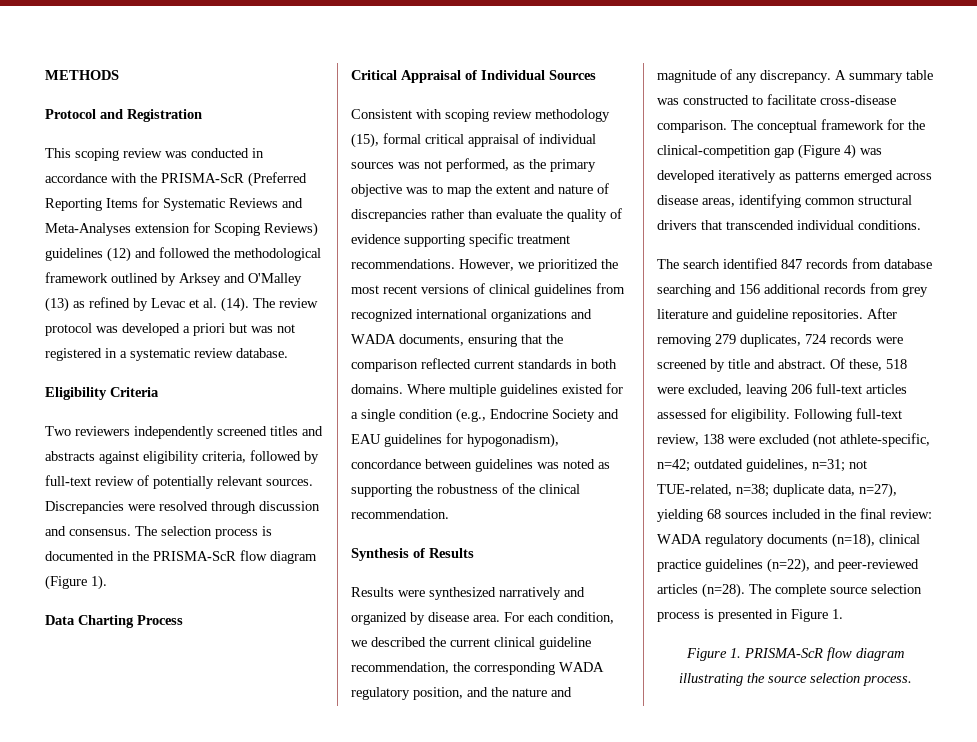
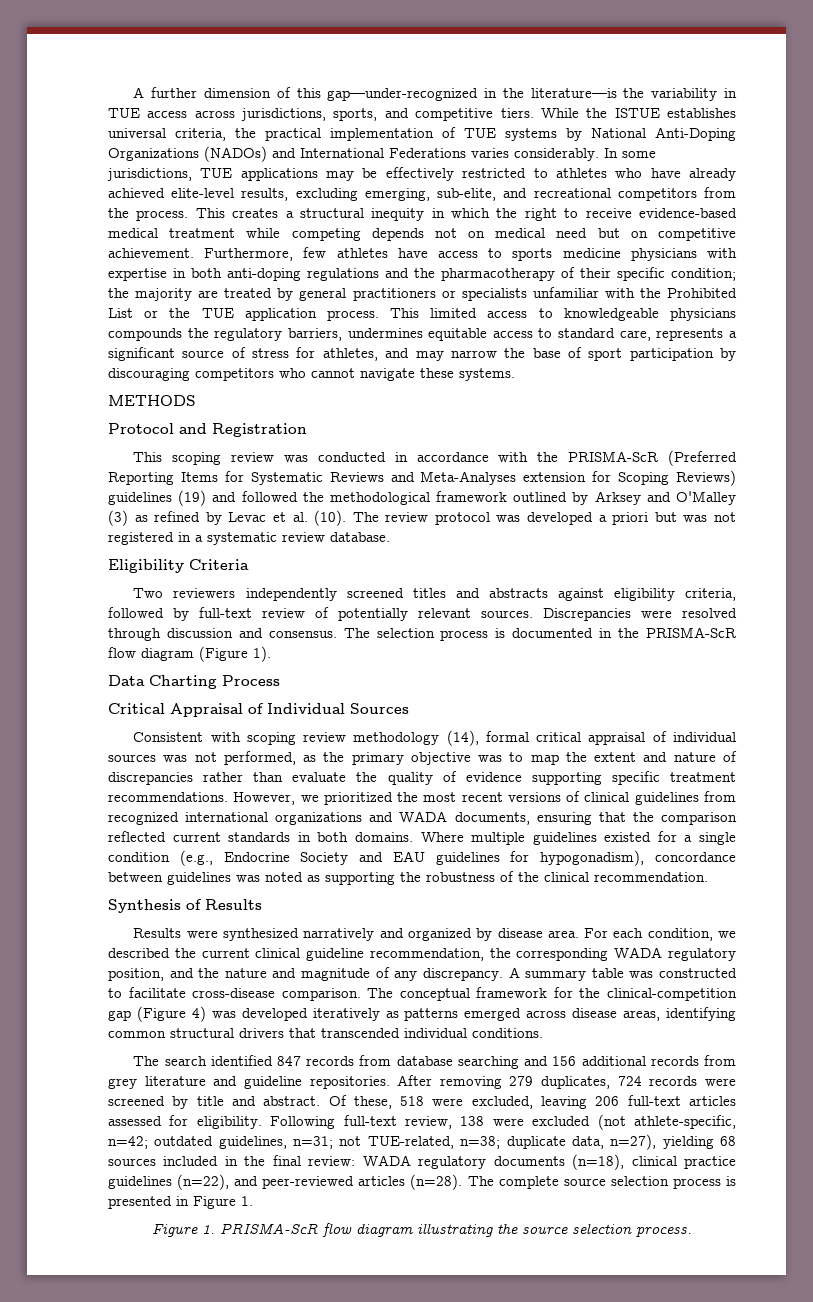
(45, 75) none -> [133,87,737,101] [108,108,737,121] [108,127,736,141] [108,146,656,162] [107,167,737,181] [108,187,736,201] [108,208,737,221] [108,228,736,241] [108,247,737,261] [108,267,736,281] [108,287,737,301] [108,308,736,321] [108,328,737,341] [108,347,736,361] [108,368,515,381] A further dimension of this gap—under-recognized in the literature—is the variability in TUE access across jurisdictions, sports, and competitive tiers. While the ISTUE establishes universal criteria, the practical implementation of TUE systems by National Anti-Doping Organizations (NADOs) and International Federations varies considerably. In some jurisdictions, TUE applications may be effectively restricted to athletes who have already achieved elite-level results, excluding emerging, sub-elite, and recreational competitors from the process. This creates a structural inequity in which the right to receive evidence-based medical treatment while competing depends not on medical need but on competitive achievement. Furthermore, few athletes have access to sports medicine physicians with expertise in both anti-doping regulations and the pharmacotherapy of their specific condition; the majority are treated by general practitioners or specialists unfamiliar with the Prohibited List or the TUE application process. This limited access to knowledgeable physicians compounds the regulatory barriers, undermines equitable access to standard care, represents a significant source of stress for athletes, and may narrow the base of sport participation by discouraging competitors who cannot navigate these systems. //
[107,247,131,262] (12) -> [178,490,207,506] (19)
[45,297,69,312] (13) -> [108,510,128,526] (3)
[221,297,249,312] (14). -> [314,510,347,526] (10).
[351,133,379,148] (15), -> [446,730,479,746] (14),

